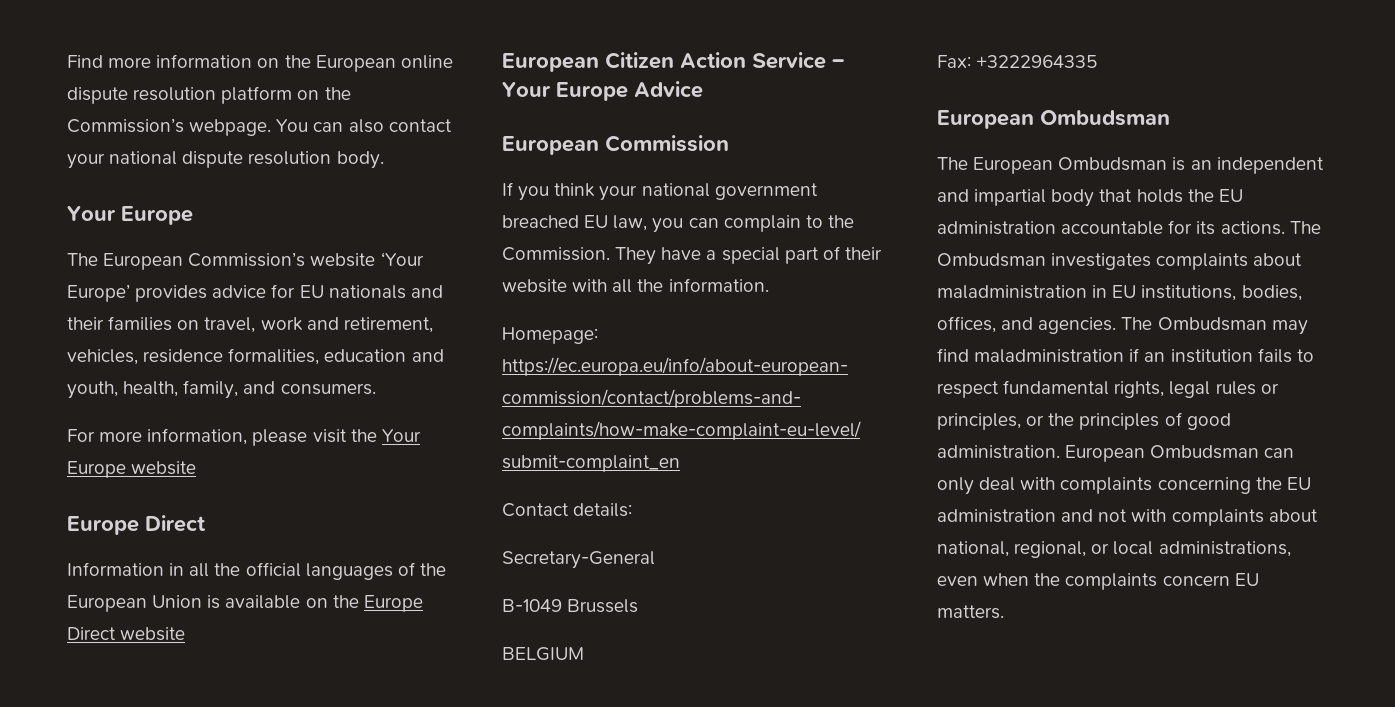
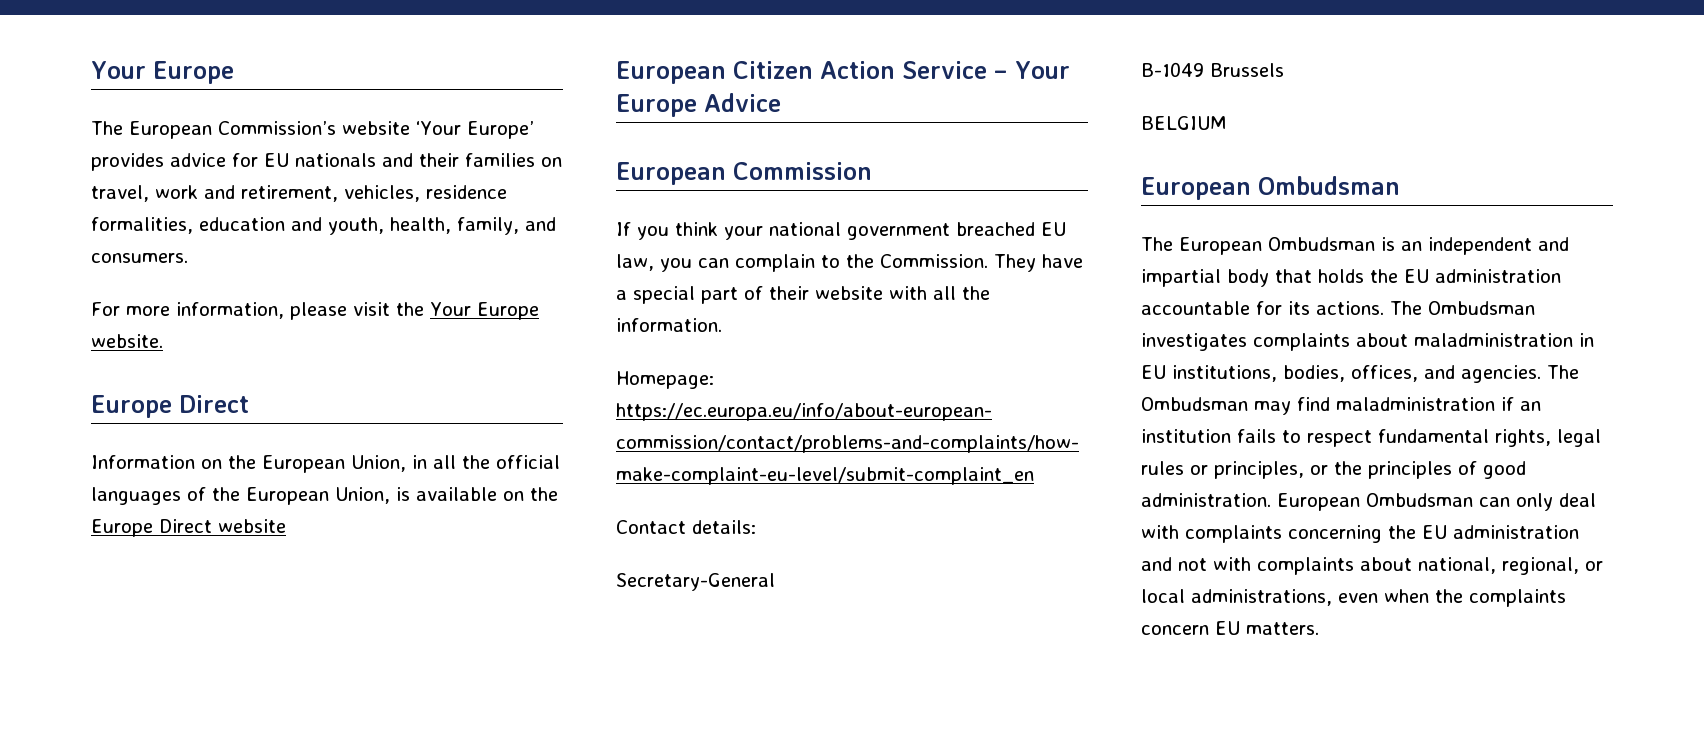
[67,54,453,72] [67,86,351,104] [67,118,452,136] [67,151,384,169] Find more information on the European online dispute resolution platform on the Commission’s webpage. You can also contact your national dispute resolution body. // -> (91, 70) none
[131,461,197,475] website -> [91,334,163,348] website.
(164, 569) none -> [201,455,406,473] on the European Union,
[152,595,203,608] Union -> [335,487,390,504] Union,
[937,55,1098,68] // Fax: +3222964335 -> (1227, 123) none

